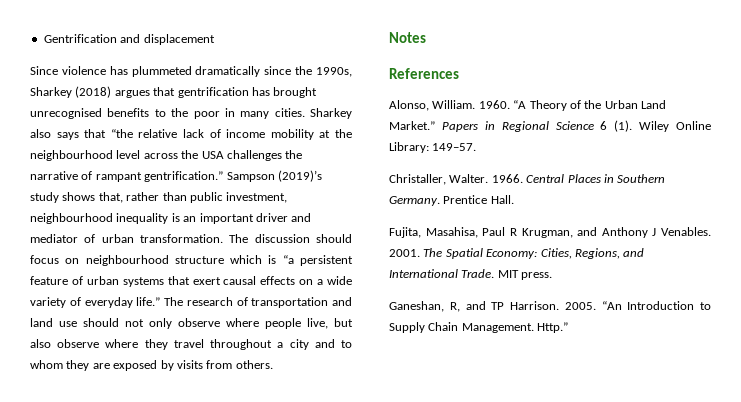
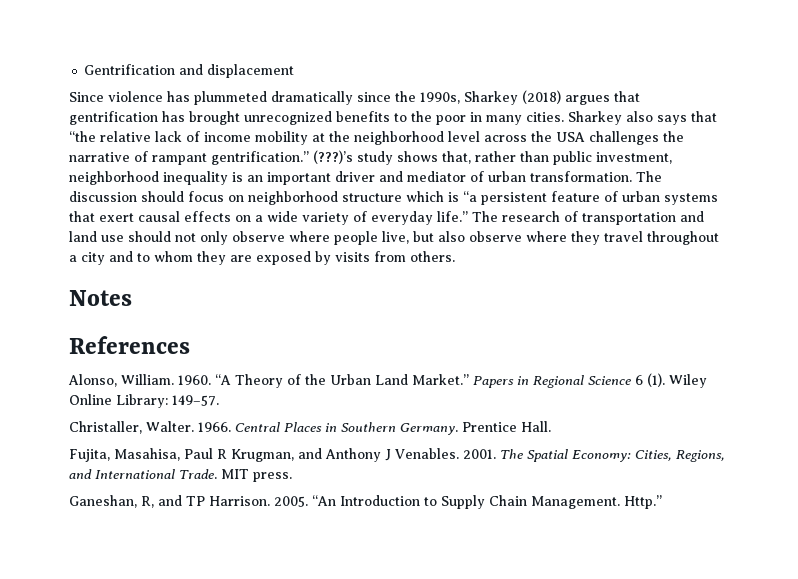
[30,108,102,119] unrecognised -> [244,111,332,125] unrecognized
[30,150,113,161] neighbourhood -> [354,131,444,145] neighborhood
[226,170,322,182] Sampson (2019)’s -> [313,150,353,164] (???)’s
[30,213,113,224] neighbourhood -> [69,171,159,185] neighborhood
[85,255,169,266] neighbourhood -> [248,191,338,205] neighborhood

